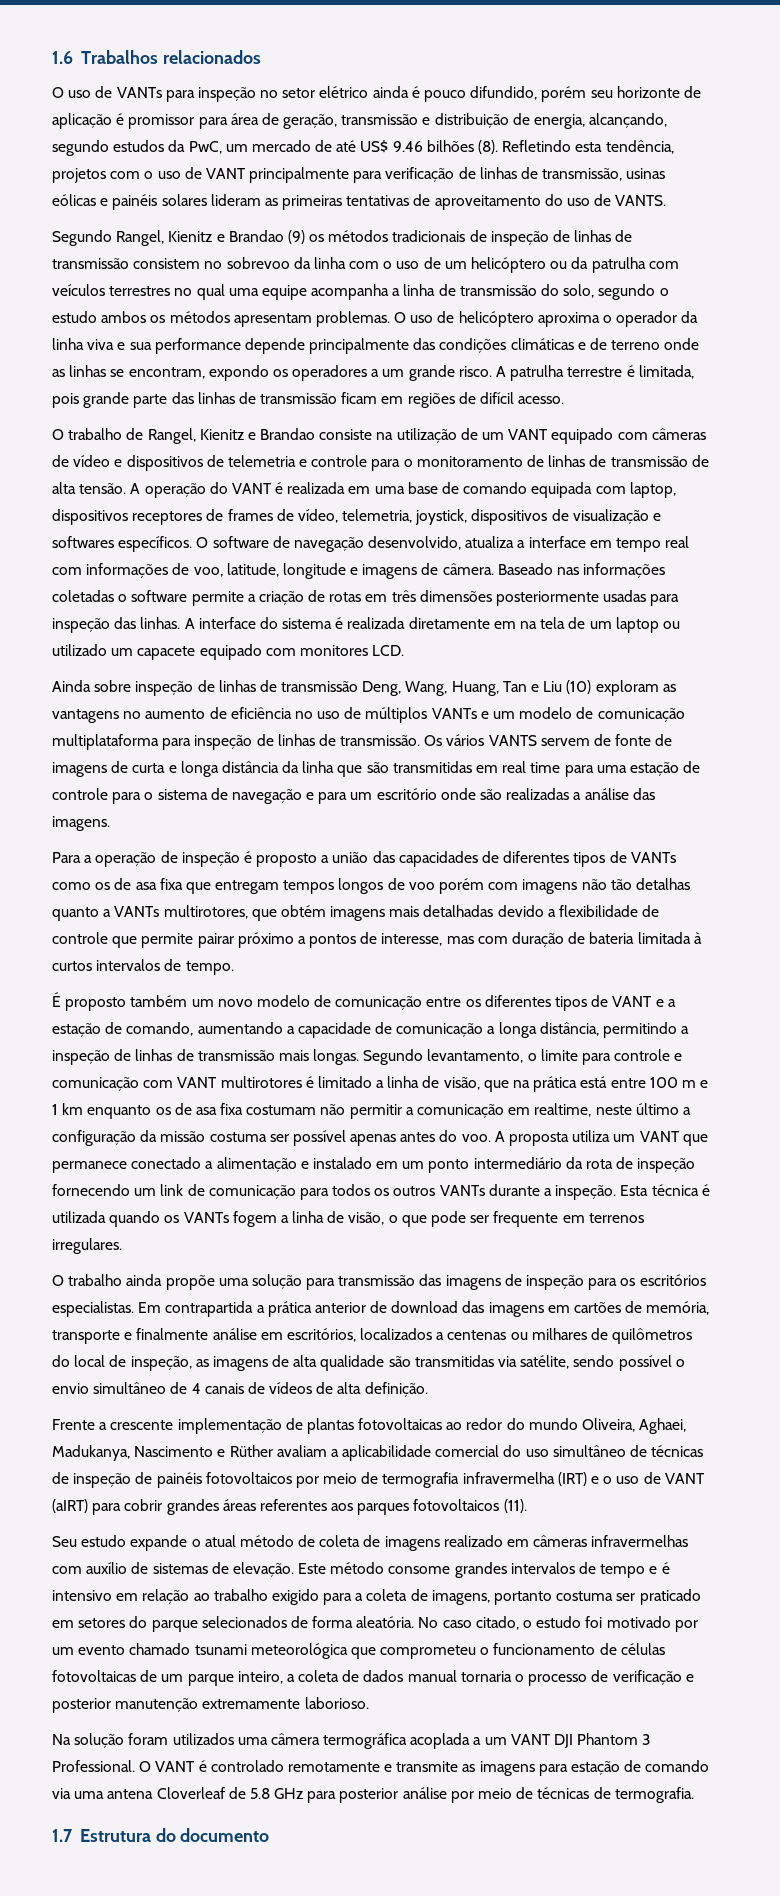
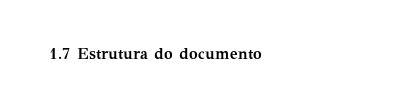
[52,50,261,64] [52,86,701,102] [52,113,668,129] [52,140,674,156] [52,167,666,183] [52,194,667,210] [52,230,633,246] [52,257,679,273] [52,284,669,300] [52,311,699,327] [52,338,700,354] [52,365,694,381] [52,392,565,408] [52,428,706,444] [52,455,709,471] [52,482,676,498] [52,509,662,525] [52,536,690,552] [52,563,666,579] [52,590,680,606] [52,617,680,633] [52,644,405,660] [52,680,676,696] [52,707,685,723] [52,734,673,750] [52,761,701,777] [52,788,655,804] [52,816,110,831] [52,851,676,867] [52,878,690,894] [52,905,660,921] [52,932,702,948] [52,959,234,975] [52,992,676,1011] [52,1022,690,1038] [52,1049,683,1065] [52,1076,709,1092] [52,1103,691,1119] [52,1130,708,1146] [52,1157,696,1173] [52,1184,710,1200] [52,1211,644,1227] [52,1238,122,1254] [52,1274,706,1290] [52,1301,710,1317] [52,1328,693,1344] [52,1355,685,1371] [52,1382,428,1397] [52,1418,687,1434] [52,1445,704,1461] [52,1472,705,1488] [52,1499,527,1515] [52,1535,689,1551] [52,1562,670,1578] [52,1589,701,1605] [52,1616,698,1632] [52,1643,665,1659] [52,1670,694,1686] [52,1697,369,1713] [52,1733,651,1749] [52,1760,710,1776] [52,1787,694,1803] 1.6 Trabalhos relacionados // O uso de VANTs para inspeção no setor elétrico ainda é pouco difundido, porém seu horizonte de aplicação é promissor para área de geração, transmissão e distribuição de energia, alcançando, segundo estudos da PwC, um mercado de até US$ 9.46 bilhões (8). Refletindo esta tendência, projetos com o uso de VANT principalmente para verificação de linhas de transmissão, usinas eólicas e painéis solares lideram as primeiras tentativas de aproveitamento do uso de VANTS. // Segundo Rangel, Kienitz e Brandao (9) os métodos tradicionais de inspeção de linhas de transmissão consistem no sobrevoo da linha com o uso de um helicóptero ou da patrulha com veículos terrestres no qual uma equipe acompanha a linha de transmissão do solo, segundo o estudo ambos os métodos apresentam problemas. O uso de helicóptero aproxima o operador da linha viva e sua performance depende principalmente das condições climáticas e de terreno onde as linhas se encontram, expondo os operadores a um grande risco. A patrulha terrestre é limitada, pois grande parte das linhas de transmissão ficam em regiões de difícil acesso. // O trabalho de Rangel, Kienitz e Brandao consiste na utilização de um VANT equipado com câmeras de vídeo e dispositivos de telemetria e controle para o monitoramento de linhas de transmissão de alta tensão. A operação do VANT é realizada em uma base de comando equipada com laptop, dispositivos receptores de frames de vídeo, telemetria, joystick, dispositivos de visualização e softwares específicos. O software de navegação desenvolvido, atualiza a interface em tempo real com informações de voo, latitude, longitude e imagens de câmera. Baseado nas informações coletadas o software permite a criação de rotas em três dimensões posteriormente usadas para inspeção das linhas. A interface do sistema é realizada diretamente em na tela de um laptop ou utilizado um capacete equipado com monitores LCD. // Ainda sobre inspeção de linhas de transmissão Deng, Wang, Huang, Tan e Liu (10) exploram as vantagens no aumento de eficiência no uso de múltiplos VANTs e um modelo de comunicação multiplataforma para inspeção de linhas de transmissão. Os vários VANTS servem de fonte de imagens de curta e longa distância da linha que são transmitidas em real time para uma estação de controle para o sistema de navegação e para um escritório onde são realizadas a análise das imagens. // Para a operação de inspeção é proposto a união das capacidades de diferentes tipos de VANTs como os de asa fixa que entregam tempos longos de voo porém com imagens não tão detalhas quanto a VANTs multirotores, que obtém imagens mais detalhadas devido a flexibilidade de controle que permite pairar próximo a pontos de interesse, mas com duração de bateria limitada à curtos intervalos de tempo. // É proposto também um novo modelo de comunicação entre os diferentes tipos de VANT e a estação de comando, aumentando a capacidade de comunicação a longa distância, permitindo a inspeção de linhas de transmissão mais longas. Segundo levantamento, o limite para controle e comunicação com VANT multirotores é limitado a linha de visão, que na prática está entre 100 m e 1 km enquanto os de asa fixa costumam não permitir a comunicação em realtime, neste último a configuração da missão costuma ser possível apenas antes do voo. A proposta utiliza um VANT que permanece conectado a alimentação e instalado em um ponto intermediário da rota de inspeção fornecendo um link de comunicação para todos os outros VANTs durante a inspeção. Esta técnica é utilizada quando os VANTs fogem a linha de visão, o que pode ser frequente em terrenos irregulares. // O trabalho ainda propõe uma solução para transmissão das imagens de inspeção para os escritórios especialistas. Em contrapartida a prática anterior de download das imagens em cartões de memória, transporte e finalmente análise em escritórios, localizados a centenas ou milhares de quilômetros do local de inspeção, as imagens de alta qualidade são transmitidas via satélite, sendo possível o envio simultâneo de 4 canais de vídeos de alta definição. // Frente a crescente implementação de plantas fotovoltaicas ao redor do mundo Oliveira, Aghaei, Madukanya, Nascimento e Rüther avaliam a aplicabilidade comercial do uso simultâneo de técnicas de inspeção de painéis fotovoltaicos por meio de termografia infravermelha (IRT) e o uso de VANT (aIRT) para cobrir grandes áreas referentes aos parques fotovoltaicos (11). // Seu estudo expande o atual método de coleta de imagens realizado em câmeras infravermelhas com auxílio de sistemas de elevação. Este método consome grandes intervalos de tempo e é intensivo em relação ao trabalho exigido para a coleta de imagens, portanto costuma ser praticado em setores do parque selecionados de forma aleatória. No caso citado, o estudo foi motivado por um evento chamado tsunami meteorológica que comprometeu o funcionamento de células fotovoltaicas de um parque inteiro, a coleta de dados manual tornaria o processo de verificação e posterior manutenção extremamente laborioso. // Na solução foram utilizados uma câmera termográfica acoplada a um VANT DJI Phantom 3 Professional. O VANT é controlado remotamente e transmite as imagens para estação de comando via uma antena Cloverleaf de 5.8 GHz para posterior análise por meio de técnicas de termografia. // -> (49, 53) none

